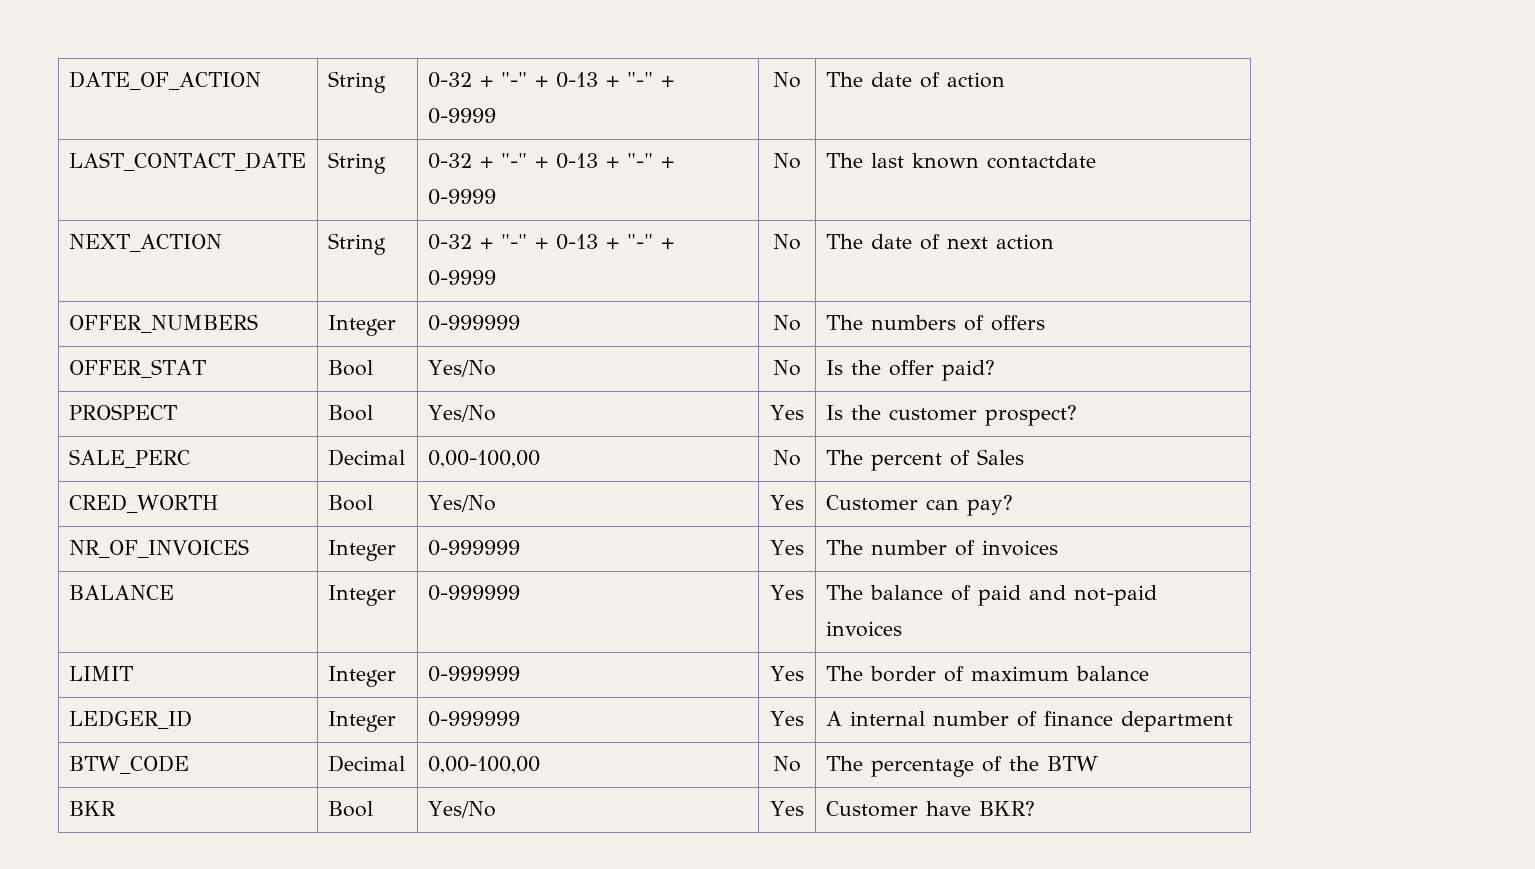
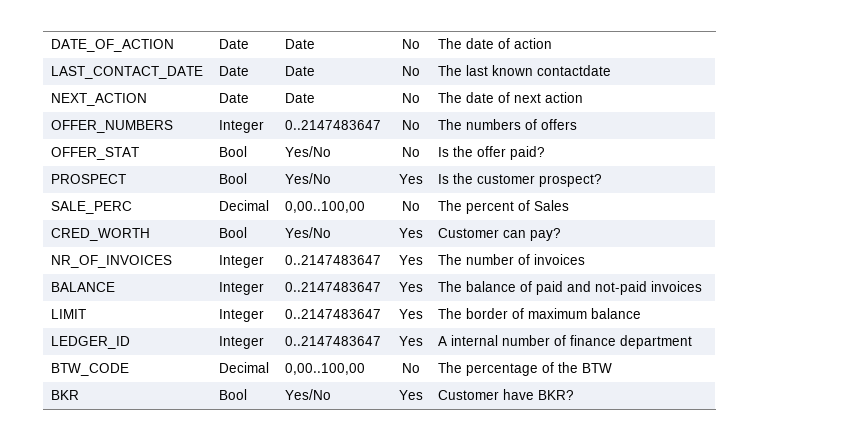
[327,71,386,93] [427,72,674,88] [427,108,496,124] String | 0-32 + "-" + 0-13 + "-" + 0-9999 -> [218,39,249,49] [284,39,315,49] Date | Date
[327,152,386,174] [427,153,674,169] [427,189,496,205] String | 0-32 + "-" + 0-13 + "-" + 0-9999 -> [218,66,249,76] [284,66,315,76] Date | Date
[327,233,386,255] [427,234,674,250] [427,270,496,286] String | 0-32 + "-" + 0-13 + "-" + 0-9999 -> [218,93,249,103] [284,93,315,103] Date | Date
[427,315,520,331] 0-999999 -> [284,120,381,130] 0..2147483647
[427,450,540,468] 0,00-100,00 -> [284,201,365,213] 0,00..100,00
[427,540,520,556] 0-999999 -> [284,255,381,265] 0..2147483647
[427,585,520,601] 0-999999 -> [284,282,381,292] 0..2147483647
[427,666,520,682] 0-999999 -> [284,309,381,319] 0..2147483647
[427,711,520,727] 0-999999 -> [284,336,381,346] 0..2147483647
[427,756,540,774] 0,00-100,00 -> [284,363,365,375] 0,00..100,00

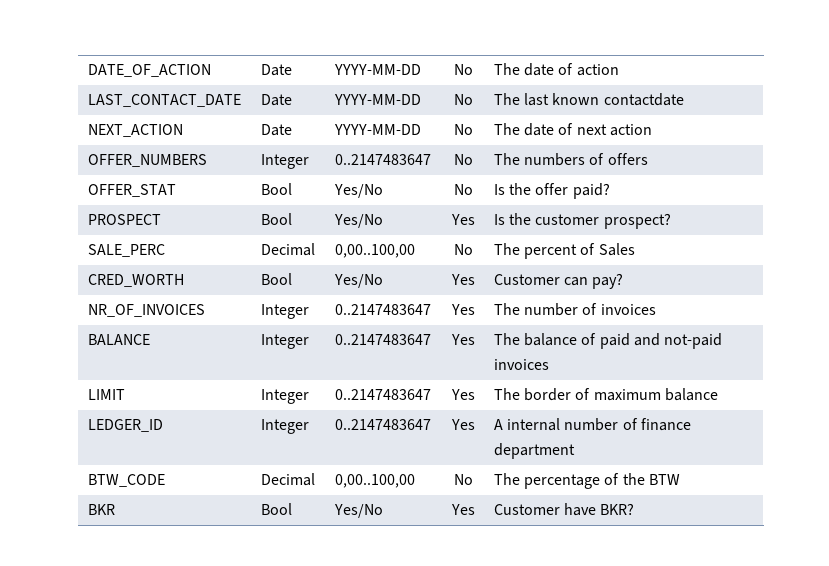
[284,39,315,49] Date -> [333,64,421,75] YYYY-MM-DD
[284,66,315,76] Date -> [333,94,421,105] YYYY-MM-DD
[284,93,315,103] Date -> [333,124,421,135] YYYY-MM-DD

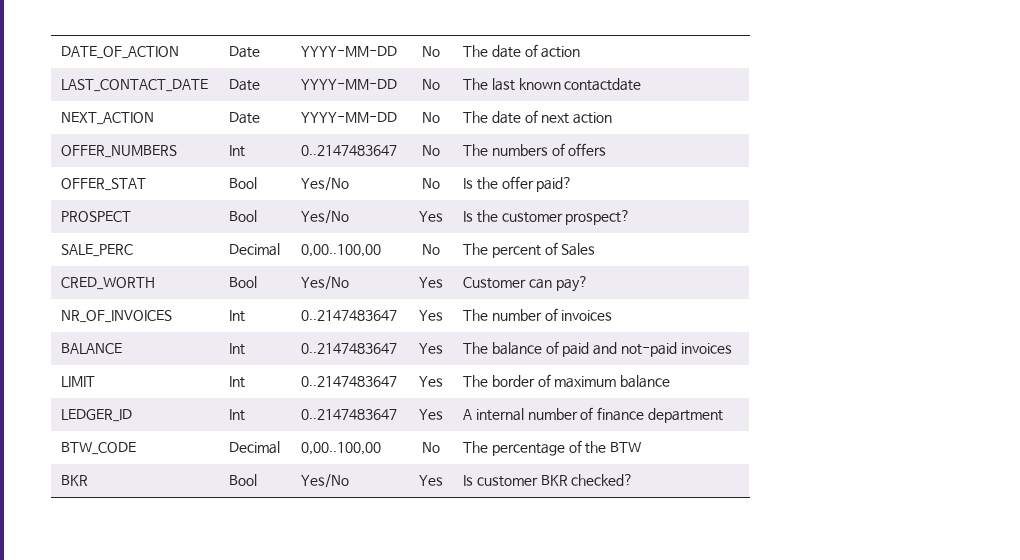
[260,154,309,169] Integer -> [229,145,246,157] Int
[260,304,309,319] Integer -> [229,310,246,322] Int
[260,334,309,349] Integer -> [229,343,246,355] Int
[260,389,309,404] Integer -> [229,376,246,388] Int
[260,419,309,434] Integer -> [229,409,246,421] Int
[493,503,635,516] Customer have BKR? -> [463,474,634,487] Is customer BKR checked?

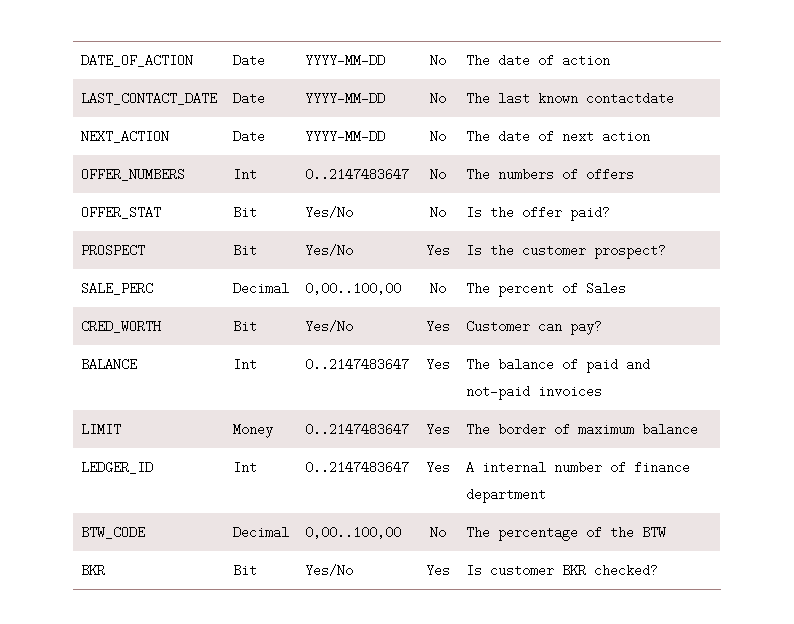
[229,177,258,189] Bool -> [232,206,257,219] Bit
[229,210,258,222] Bool -> [232,244,257,257] Bit
[229,276,258,288] Bool -> [232,320,257,333] Bit
[61,310,173,323] [229,310,246,322] [301,310,398,321] [419,310,443,321] [463,308,613,321] // NR_OF_INVOICES | Int | 0..2147483647 | Yes | The number of invoices -> (602, 327) none
[229,376,246,388] Int -> [232,423,273,438] Money
[229,474,258,486] Bool -> [232,564,257,577] Bit

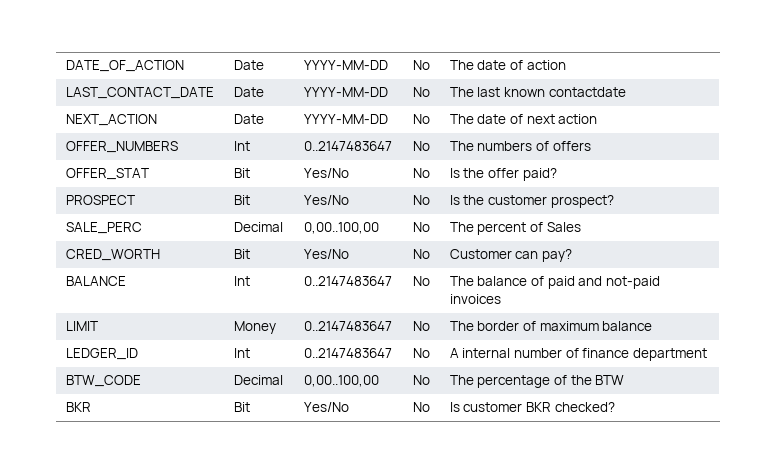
[426,244,450,257] Yes -> [413,195,430,205] No
[426,320,450,333] Yes -> [413,249,430,259] No
[426,358,450,371] Yes -> [413,276,430,286] No
[426,423,450,436] Yes -> [413,321,430,331] No
[426,461,450,474] Yes -> [413,348,430,358] No
[426,564,450,577] Yes -> [413,402,430,412] No

